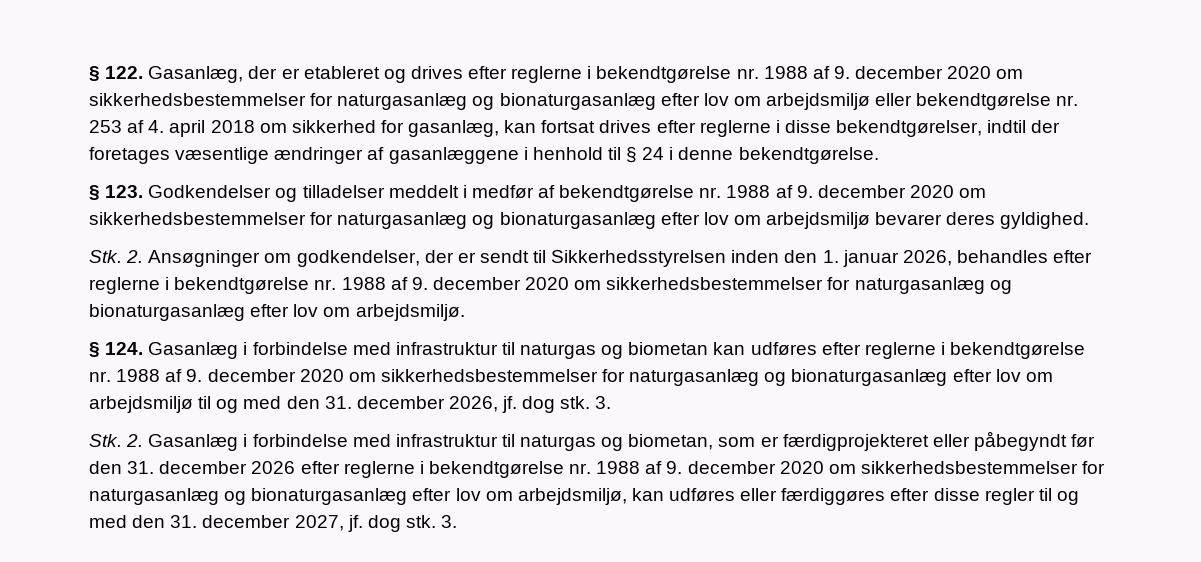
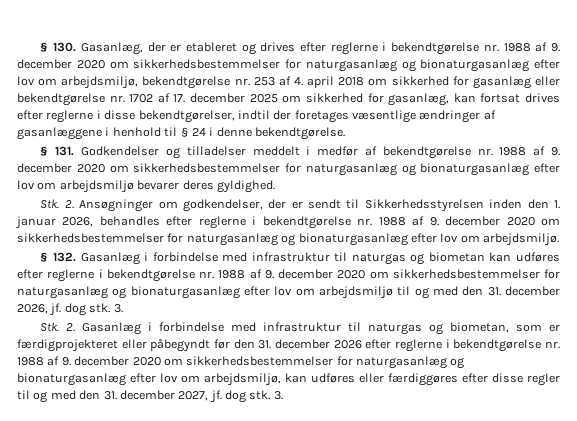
[89,66,144,81] § 122. -> [40,42,77,52] § 130.
[766,93,913,110] arbejdsmiljø eller -> [61,76,139,89] arbejdsmiljø,
(404, 126) none -> [472,76,561,89] [17,93,384,106] gasanlæg eller bekendtgørelse nr. 1702 af 17. december 2025 om sikkerhed for
[105,185,144,198] 123. -> [55,146,75,156] 131.
[105,342,144,355] 124. -> [53,252,77,262] 132.

